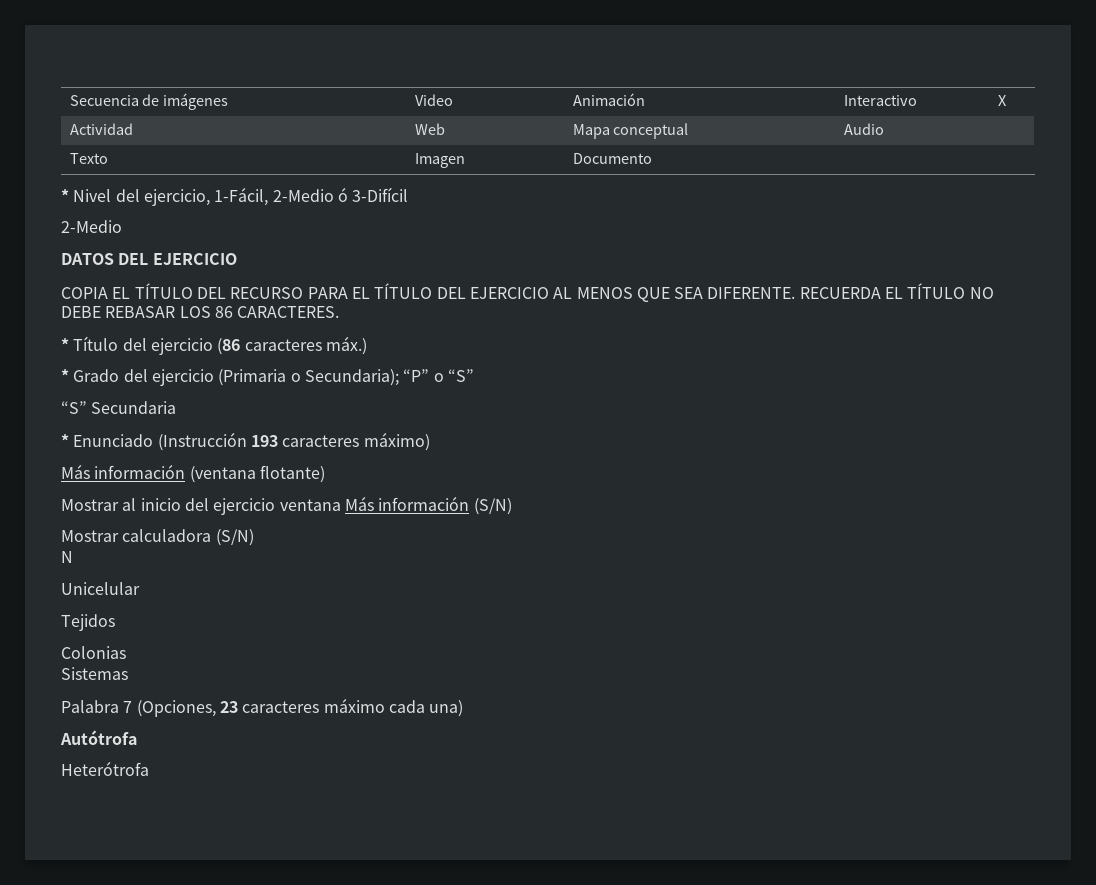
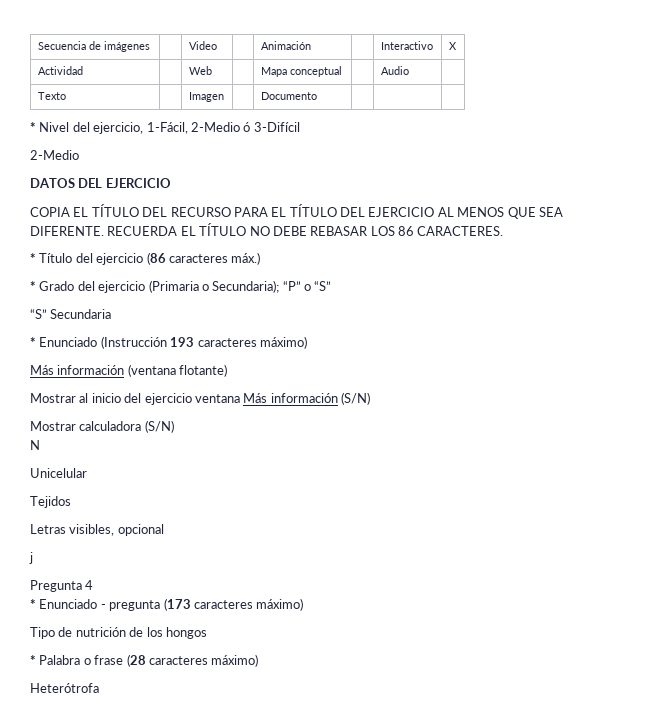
[61,646,126,659] [61,667,128,680] [61,698,464,717] [60,730,137,745] Colonias // Sistemas // Palabra 7 (Opciones, 23 caracteres máximo cada una) // Autótrofa -> [30,524,164,536] [29,552,33,564] [30,580,94,592] [30,598,304,611] [30,627,207,639] [30,654,259,667] Letras visibles, opcional // j // Pregunta 4 // * Enunciado - pregunta (173 caracteres máximo) // Tipo de nutrición de los hongos // * Palabra o frase (28 caracteres máximo)

